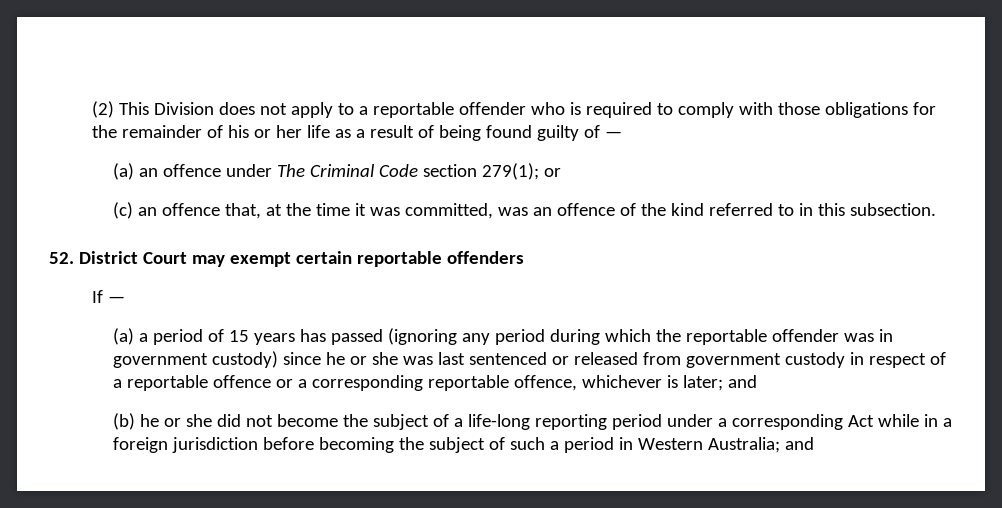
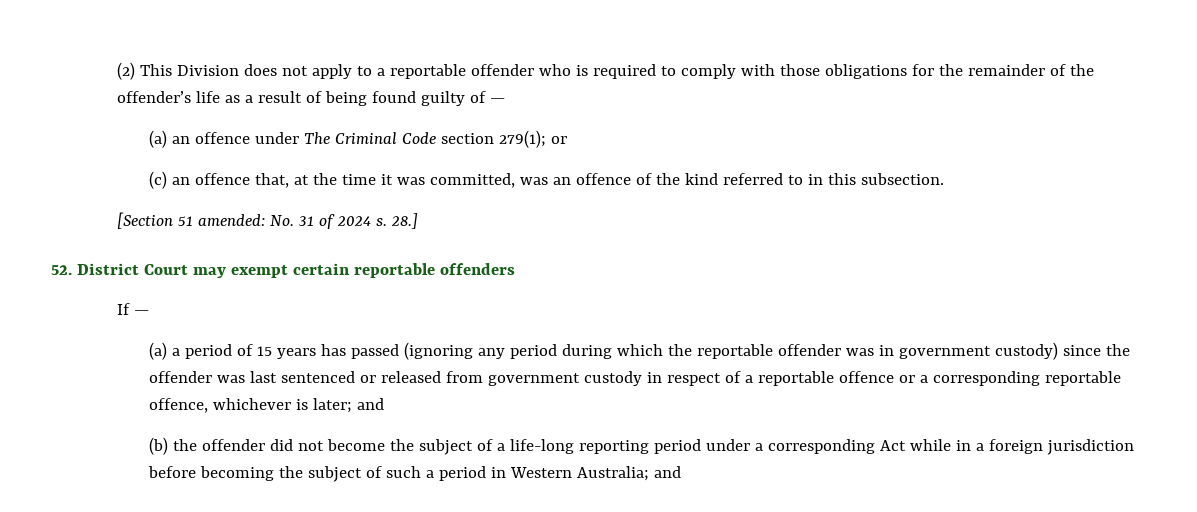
[227,125,302,138] his or her -> [1069,64,1094,76] [116,91,191,103] the offender’s
(936, 209) none -> [116,212,418,229] // [Section 51 amended: No. 31 of 2024 s. 28.]
[325,352,398,365] he or she -> [1106,344,1131,356] [149,371,213,383] the offender
[139,414,212,427] he or she -> [173,439,266,451] the offender

